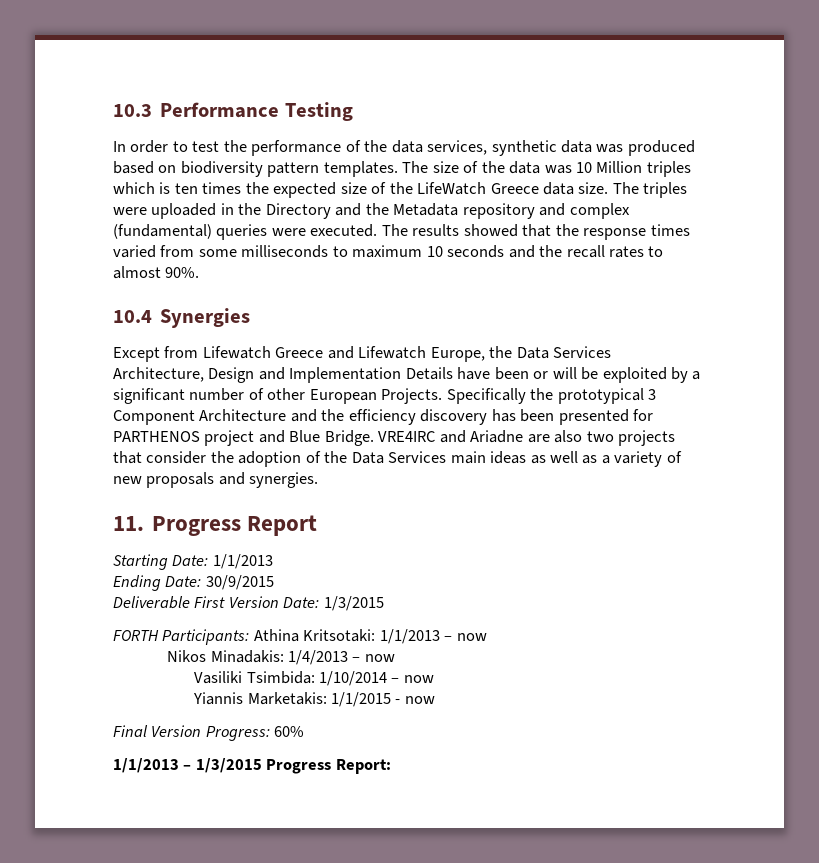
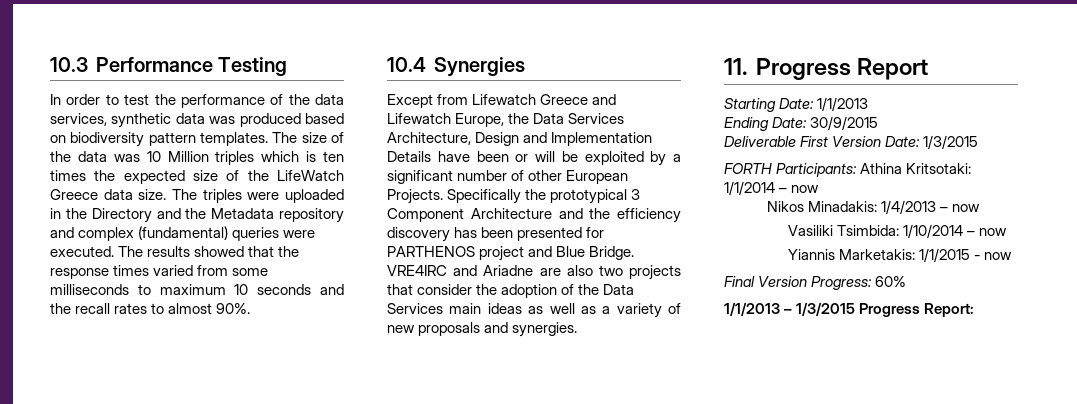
[379,629,440,644] 1/1/2013 -> [724,181,775,195] 1/1/2014

